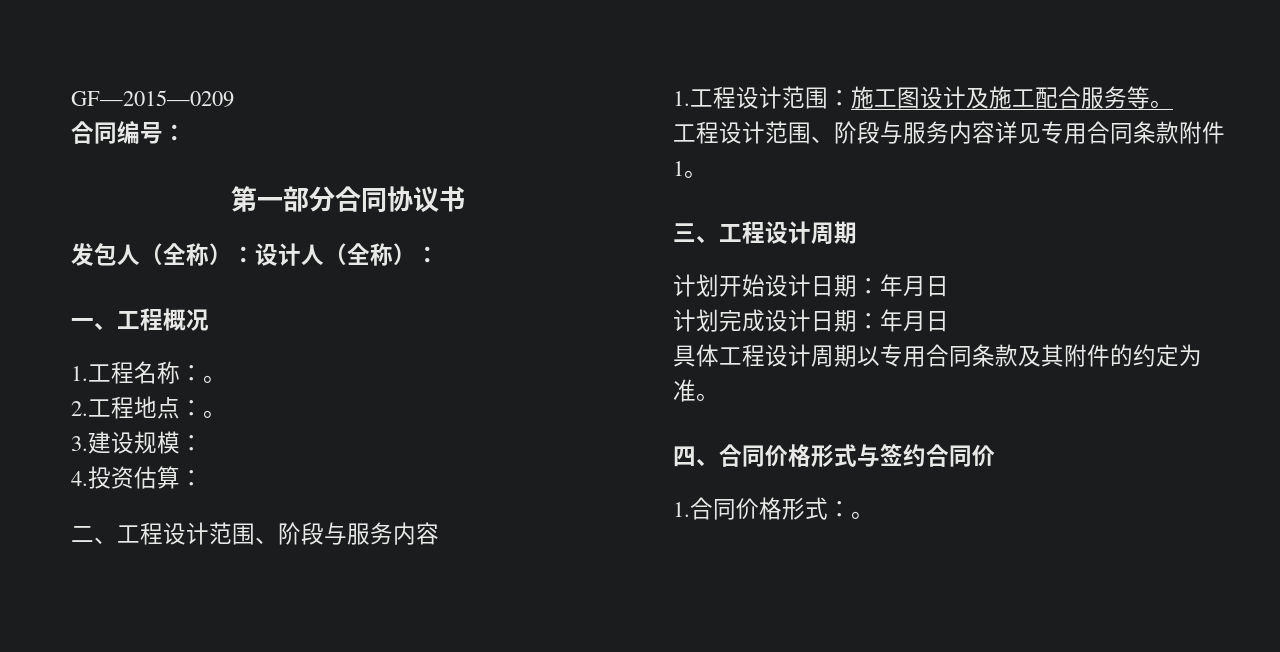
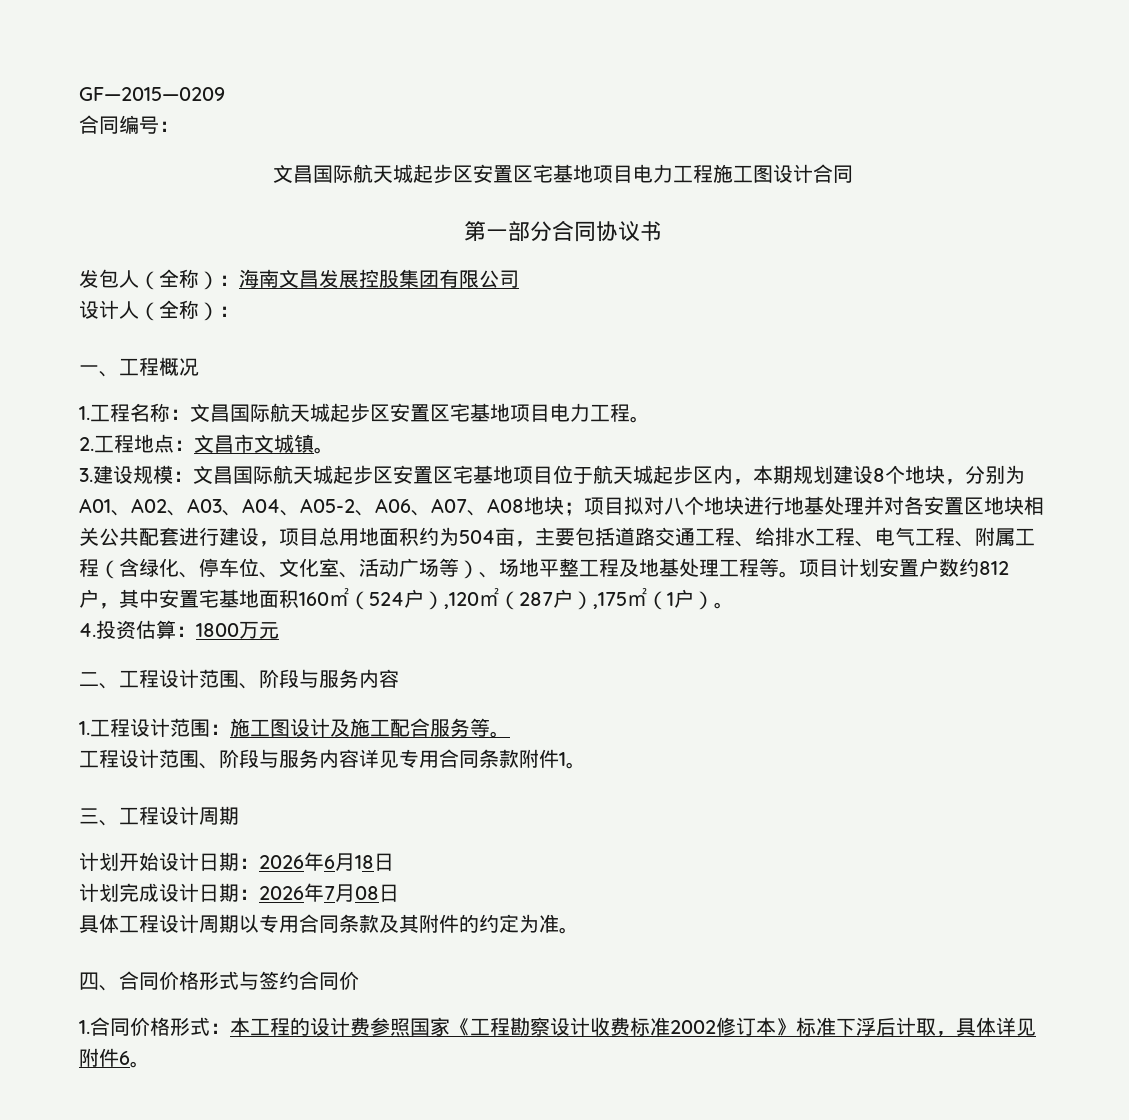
(186, 132) none -> [272,164,853,184] // 文昌国际航天城起步区安置区宅基地项目电力工程施工图设计合同
(255, 254) none -> [239,269,519,288] 海南文昌发展控股集团有限公司 //
(203, 373) none -> [190,403,630,423] 文昌国际航天城起步区安置区宅基地项目电力工程
(203, 408) none -> [194,434,314,453] 文昌市文城镇
(203, 443) none -> [193,465,1025,485] [79,496,1044,516] [79,527,1035,547] [79,558,1009,579] [79,587,734,610] 文昌国际航天城起步区安置区宅基地项目位于航天城起步区内，本期规划建设8个地块，分别为A01、A02、A03、A04、A05-2、A06、A07、A08地块；项目拟对八个地块进行地基处理并对各安置区地块相关公共配套进行建设，项目总用地面积约为504亩，主要包括道路交通工程、给排水工程、电气工程、附属工程（含绿化、停车位、文化室、活动广场等）、场地平整工程及地基处理工程等。项目计划安置户数约812户，其中安置宅基地面积160㎡（524户）,120㎡（287户）,175㎡（1户）。
(203, 478) none -> [196,621,279,639] 1800万元
[880,274,926,297] 年月 -> [259,852,374,871] 2026年6月18
[880,309,926,332] 年月 -> [259,883,379,902] 2026年7月08
(851, 509) none -> [230,1017,1036,1037] [79,1048,130,1067] 本工程的设计费参照国家《工程勘察设计收费标准2002修订本》标准下浮后计取，具体详见附件6

